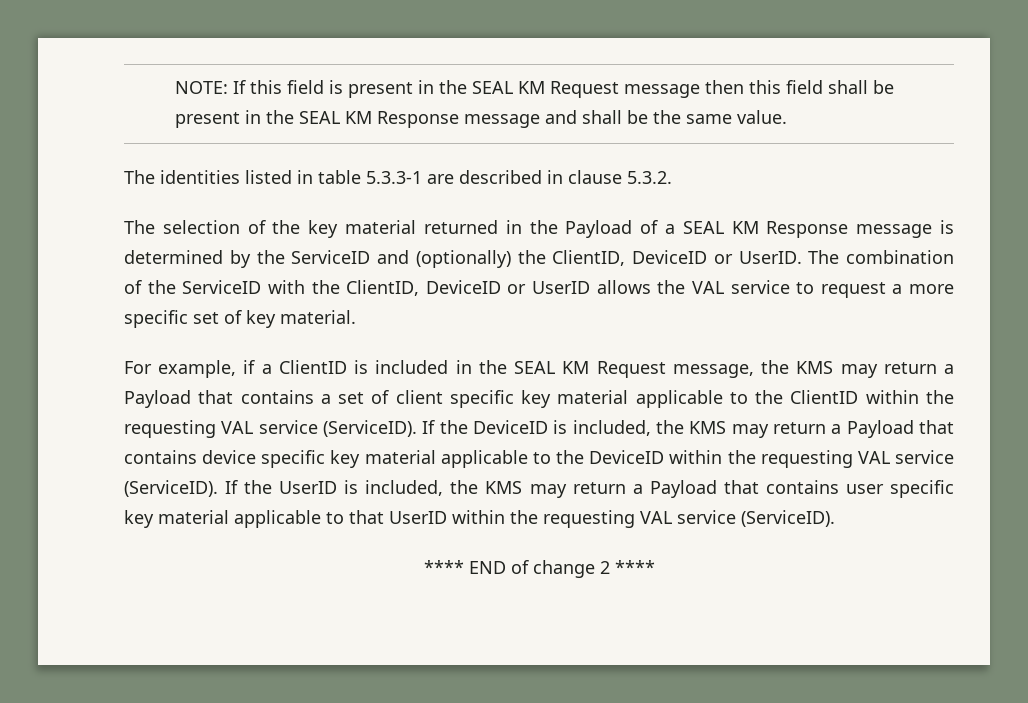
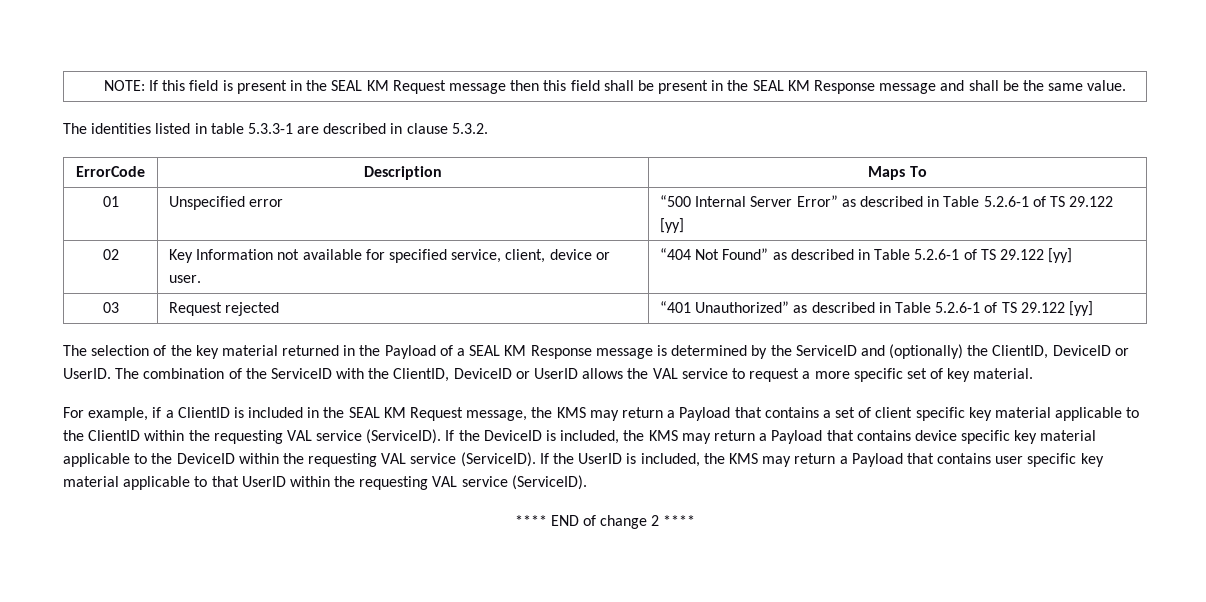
(672, 177) none -> [76,166,145,177] [363,166,442,180] [868,166,927,180] [102,196,119,207] [169,196,284,210] [660,195,1114,207] [660,218,685,233] [102,249,119,260] [169,249,610,263] [169,275,202,283] [660,248,1073,263] [102,302,119,313] [169,302,280,316] [660,301,1093,316] // ErrorCode | Description | Maps To // 01 | Unspecified error | “500 Internal Server Error” as described in Table 5.2.6-1 of TS 29.122 [yy] // 02 | Key Information not available for specified service, client, device or user. | “404 Not Found” as described in Table 5.2.6-1 of TS 29.122 [yy] // 03 | Request rejected | “401 Unauthorized” as described in Table 5.2.6-1 of TS 29.122 [yy]

